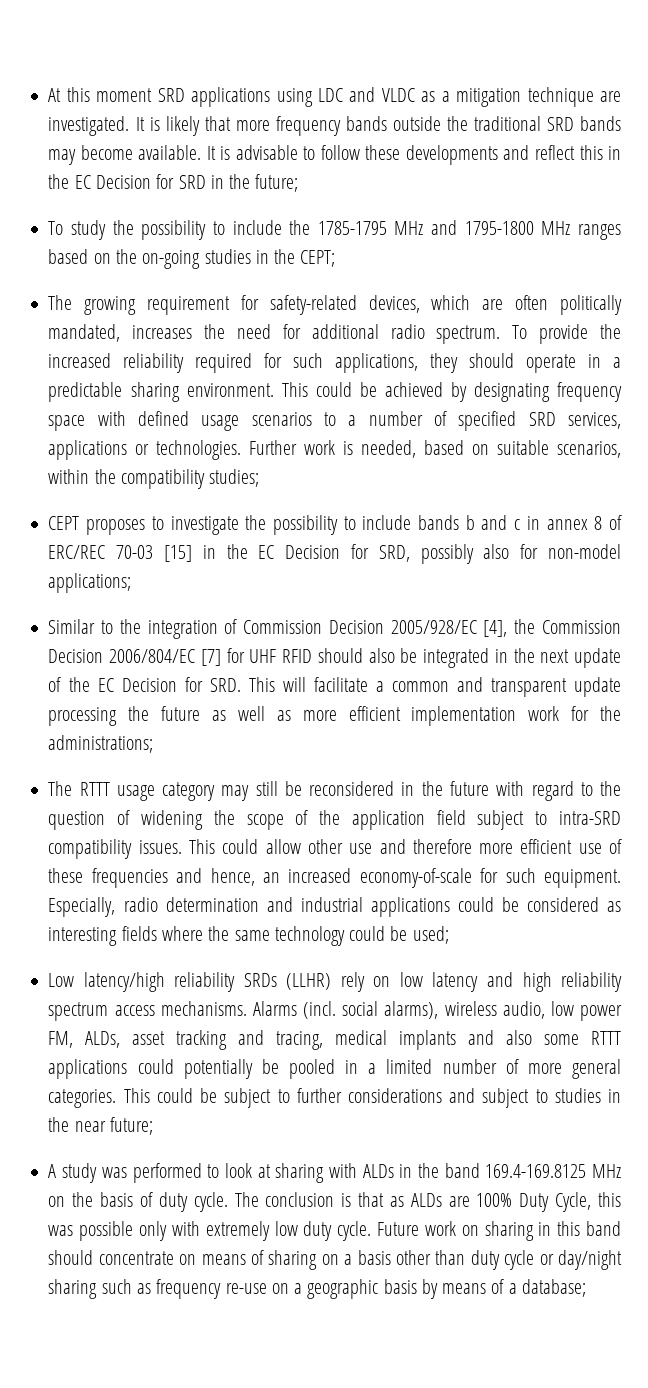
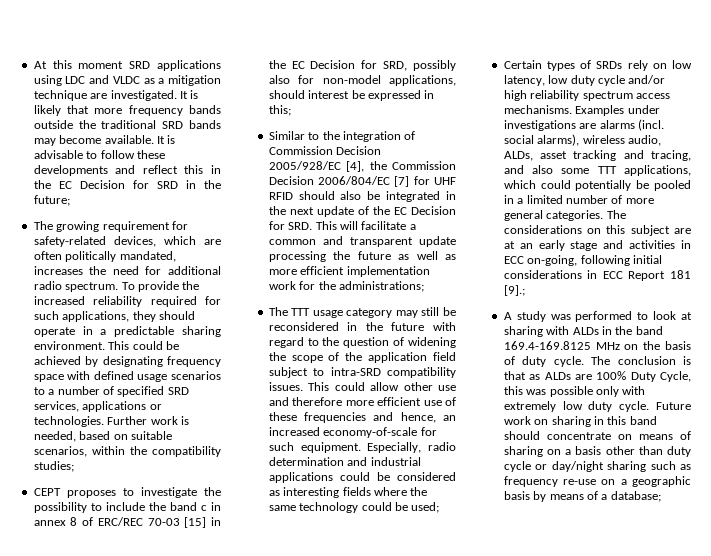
[48,220,621,240] [48,249,336,269] // To study the possibility to include the 1785-1795 MHz and 1795-1800 MHz ranges based on the on-going studies in the CEPT; -> (70, 200) none
[418,515,508,530] bands b and -> [148,502,197,511] the band
[48,573,132,593] applications; -> [389,75,456,86] [268,90,435,101] [268,105,291,116] applications, should interest be expressed in this;
[79,782,110,796] RTTT -> [291,308,311,316] TTT
[48,972,513,992] Low latency/high reliability SRDs (LLHR) rely on low latency and -> [503,60,692,71] [503,75,666,86] Certain types of SRDs rely on low latency, low duty cycle and/or
[252,1001,297,1016] Alarms -> [575,105,660,116] [503,120,635,131] Examples under investigations are alarms
[550,1001,622,1021] [48,1031,74,1048] low power FM, -> (661, 140) none
[335,1030,457,1050] medical implants -> (691, 155) none
[590,1031,621,1045] [48,1059,128,1079] RTTT applications -> [597,165,691,176] [503,180,536,189] TTT applications, which
[123,1088,621,1108] [48,1117,153,1135] This could be subject to further considerations and subject to studies in the near future; -> [606,210,626,219] [503,225,691,236] [503,240,691,251] [503,255,662,266] [503,270,691,281] [503,285,525,296] The considerations on this subject are at an early stage and activities in ECC on-going, following initial considerations in ECC Report 181 [9].;

